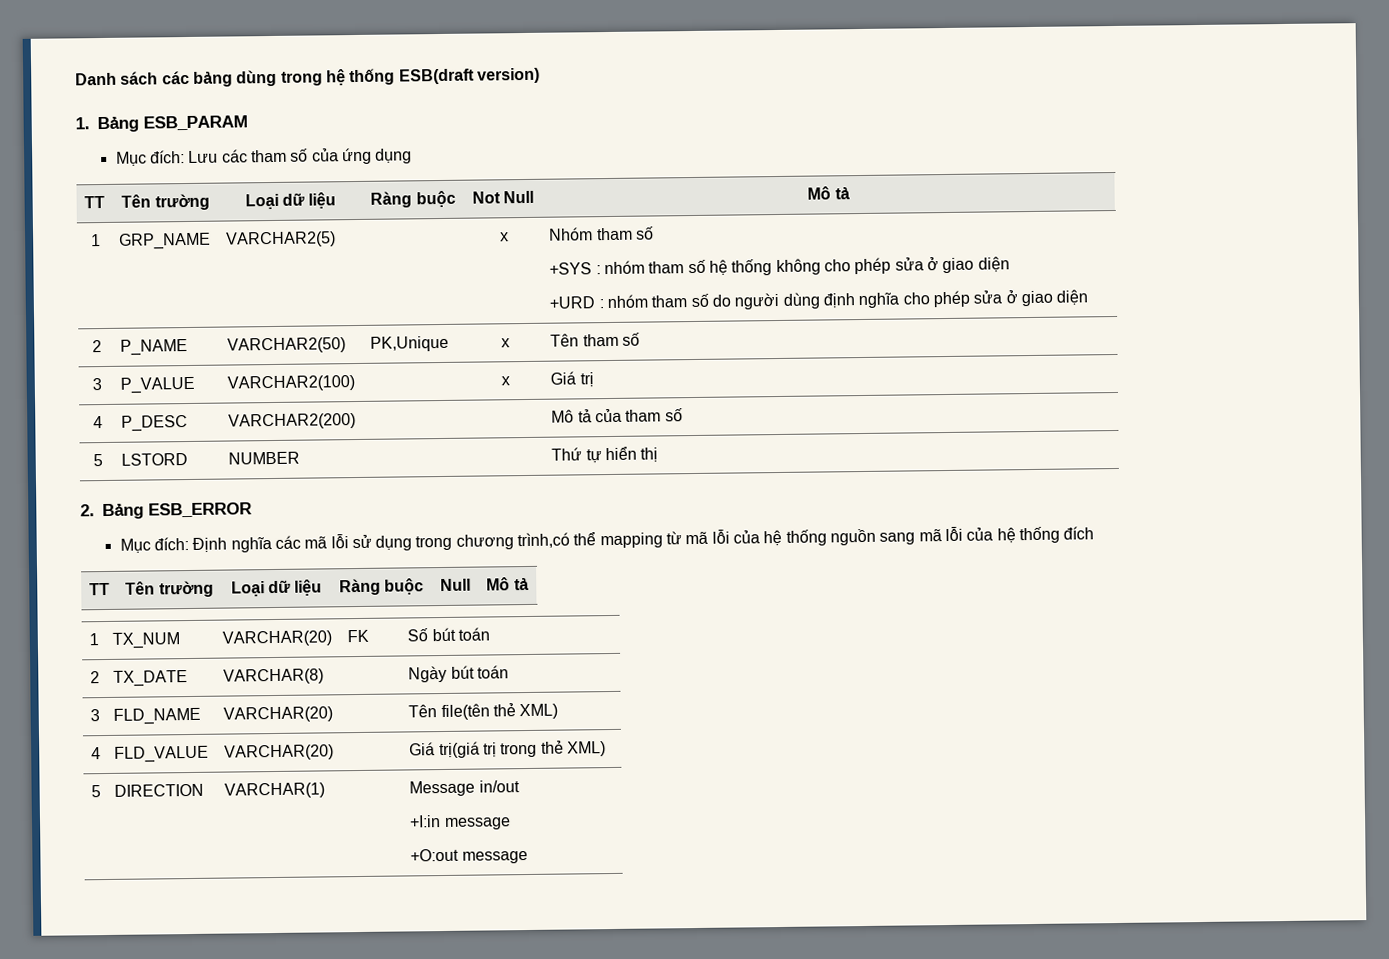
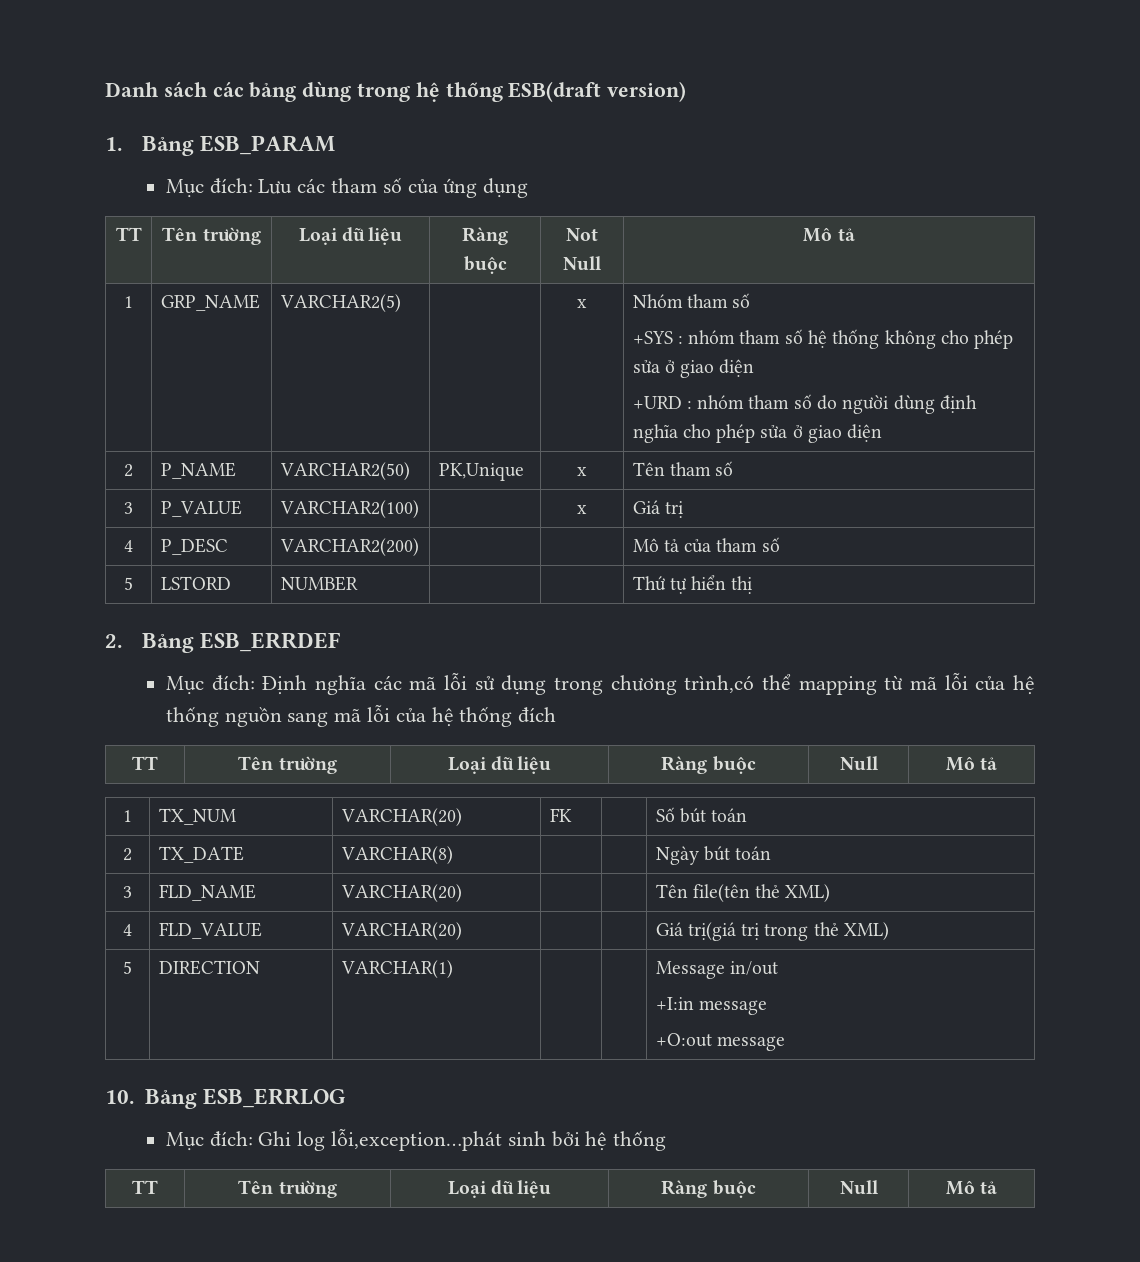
[148,502,252,518] ESB_ERROR -> [200,632,341,652] ESB_ERRDEF
(528, 857) none -> [105,1088,345,1109] [165,1128,667,1151] [132,1180,158,1194] [238,1180,337,1198] [447,1180,552,1198] [661,1180,756,1198] [839,1180,879,1195] [945,1181,998,1195] // 10. Bảng ESB_ERRLOG // Mục đích: Ghi log lỗi,exception…phát sinh bởi hệ thống // TT | Tên trường | Loại dữ liệu | Ràng buộc | Null | Mô tả

